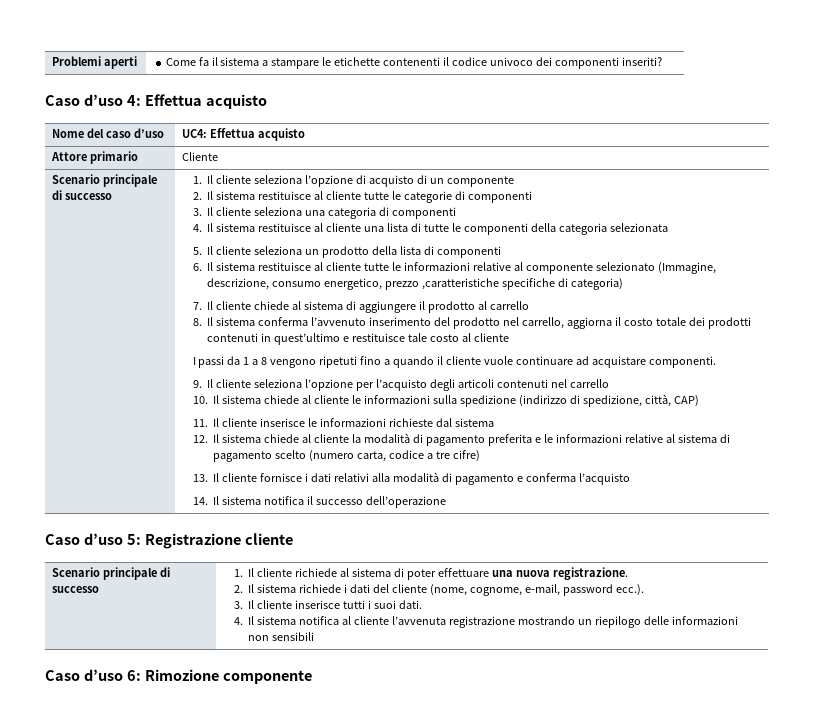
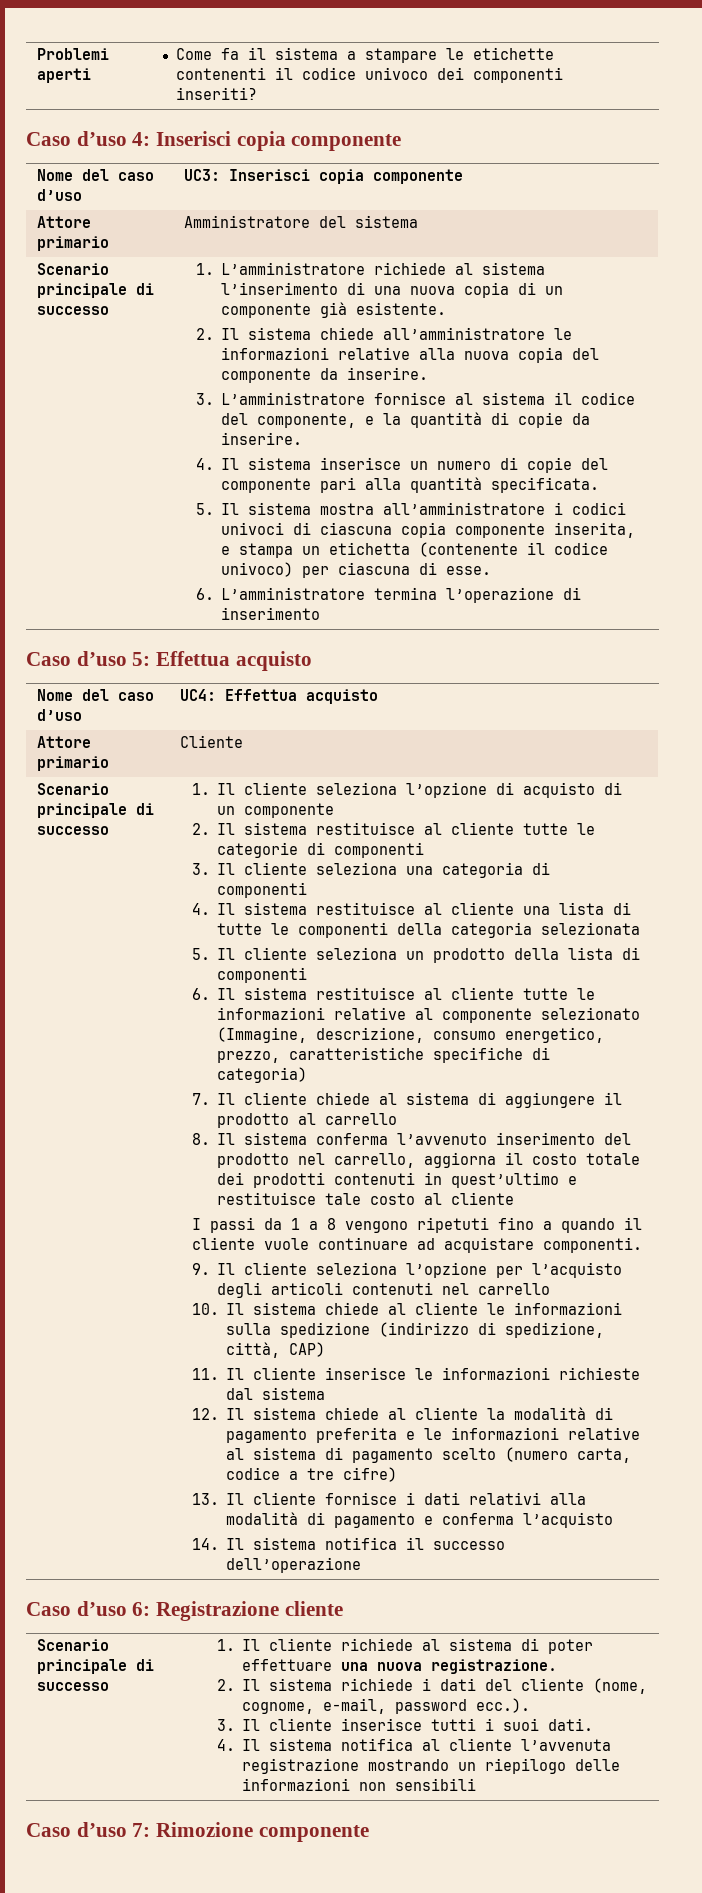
(141, 100) none -> [156,131,402,151] [36,169,154,181] [36,189,82,201] [183,169,463,184] [36,216,91,228] [36,236,109,251] [183,215,418,228] [36,263,109,275] [36,283,154,298] [36,306,109,315] [195,262,546,275] [221,282,564,298] [221,302,447,318] [195,327,573,340] [221,347,600,363] [221,367,429,383] [195,392,636,405] [221,412,591,428] [221,432,303,445] [195,457,609,473] [221,477,600,493] [195,502,627,515] [221,522,636,538] [221,542,609,558] [221,562,492,578] [195,587,582,603] [221,607,321,620] [26,651,151,666] Inserisci copia componente // Nome del caso d’uso | UC3: Inserisci copia componente // Attore primario | Amministratore del sistema // Scenario principale di successo | 1. L’amministratore richiede al sistema l’inserimento di una nuova copia di un componente già esistente. // 2. Il sistema chiede all’amministratore le informazioni relative alla nuova copia del componente da inserire. // 3. L’amministratore fornisce al sistema il codice del componente, e la quantità di copie da inserire. // 4. Il sistema inserisce un numero di copie del componente pari alla quantità specificata. // 5. Il sistema mostra all’amministratore i codici univoci di ciascuna copia componente inserita, e stampa un etichetta (contenente il codice univoco) per ciascuna di esse. // 6. L’amministratore termina l’operazione di inserimento // Caso d’uso 5:
[384,278,499,290] prezzo ,caratteristiche -> [217,1047,425,1063] prezzo, caratteristiche
[126,534,141,545] 5: -> [132,1602,151,1616] 6:
[126,670,141,681] 6: -> [132,1823,151,1837] 7:

